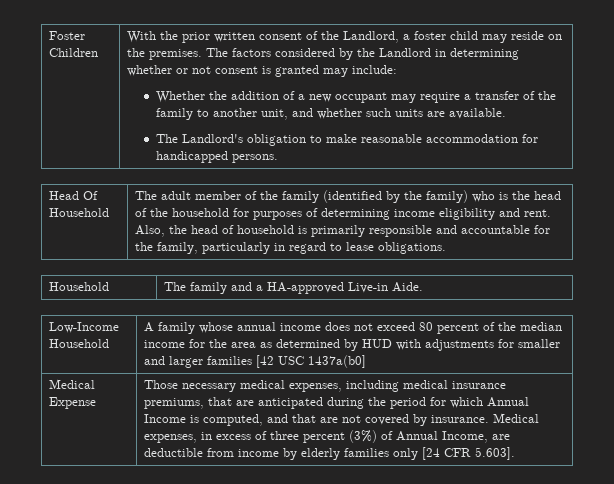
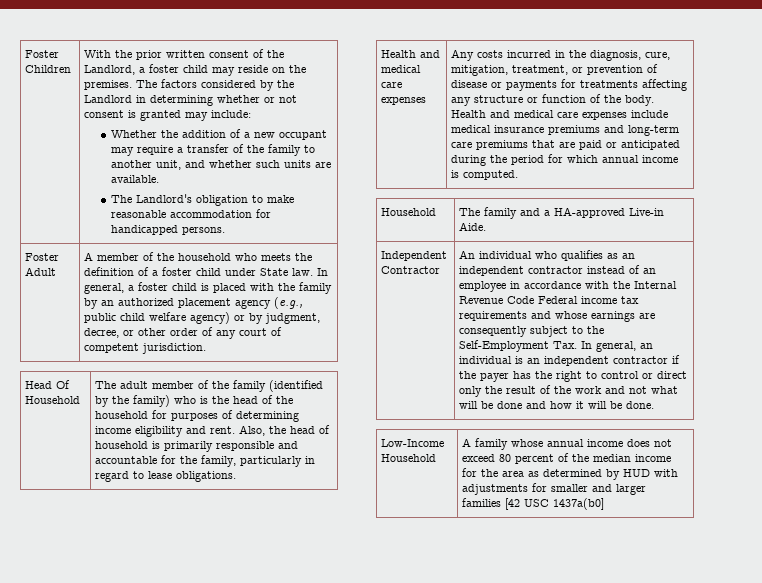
(278, 158) none -> [25,253,60,261] [25,267,57,276] [84,252,313,261] [84,267,329,276] [84,282,333,294] [84,297,304,309] [84,312,321,324] [84,327,283,339] [84,343,207,354] // Foster Adult | A member of the household who meets the definition of a foster child under State law. In general, a foster child is placed with the family by an authorized placement agency (e.g., public child welfare agency) or by judgment, decree, or other order of any court of competent jurisdiction.
(447, 248) none -> [381,50,441,58] [381,65,422,73] [381,82,403,88] [381,97,427,105] [451,49,671,61] [451,64,659,76] [451,79,688,91] [451,94,655,106] [451,110,669,120] [451,125,680,136] [451,140,681,150] [451,154,679,166] [451,170,519,180] // Health and medical care expenses | Any costs incurred in the diagnosis, cure, mitigation, treatment, or prevention of disease or payments for treatments affecting any structure or function of the body. Health and medical care expenses include medical insurance premiums and long-term care premiums that are paid or anticipated during the period for which annual income is computed.
(424, 287) none -> [381,251,448,261] [381,266,441,274] [459,250,636,261] [459,265,657,276] [459,281,678,292] [459,296,640,304] [459,311,656,322] [459,326,605,337] [459,340,654,352] [459,355,681,366] [459,371,688,382] [459,385,679,397] [459,401,655,409] // Independent Contractor | An individual who qualifies as an independent contractor instead of an employee in accordance with the Internal Revenue Code Federal income tax requirements and whose earnings are consequently subject to the Self-Employment Tax. In general, an individual is an independent contractor if the payer has the right to control or direct only the result of the work and not what will be done and how it will be done.
[49,379,96,389] [49,397,97,409] [144,380,507,392] [144,397,530,409] [144,413,540,426] [144,430,511,443] [144,447,516,460] // Medical Expense | Those necessary medical expenses, including medical insurance premiums, that are anticipated during the period for which Annual Income is computed, and that are not covered by insurance. Medical expenses, in excess of three percent (3%) of Annual Income, are deductible from income by elderly families only [24 CFR 5.603]. -> (605, 504) none

